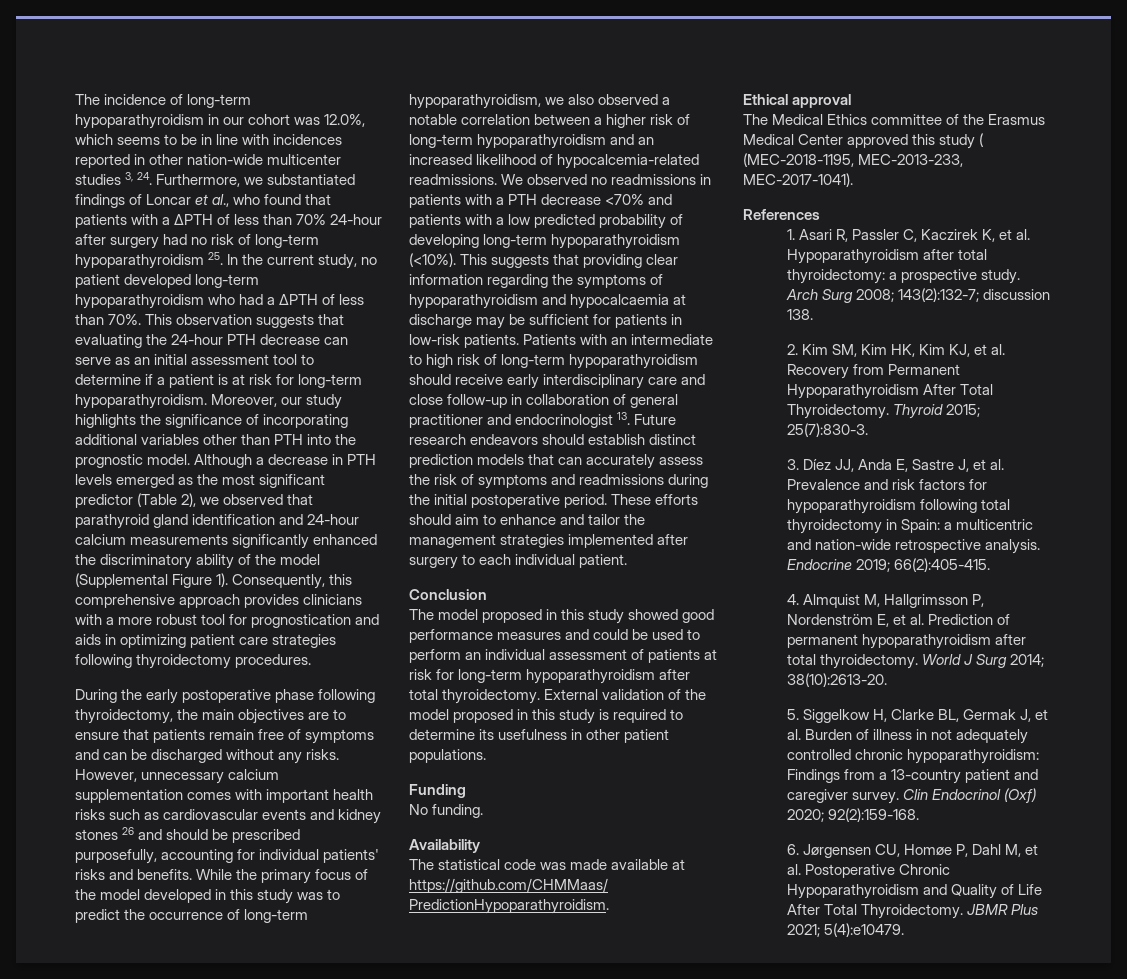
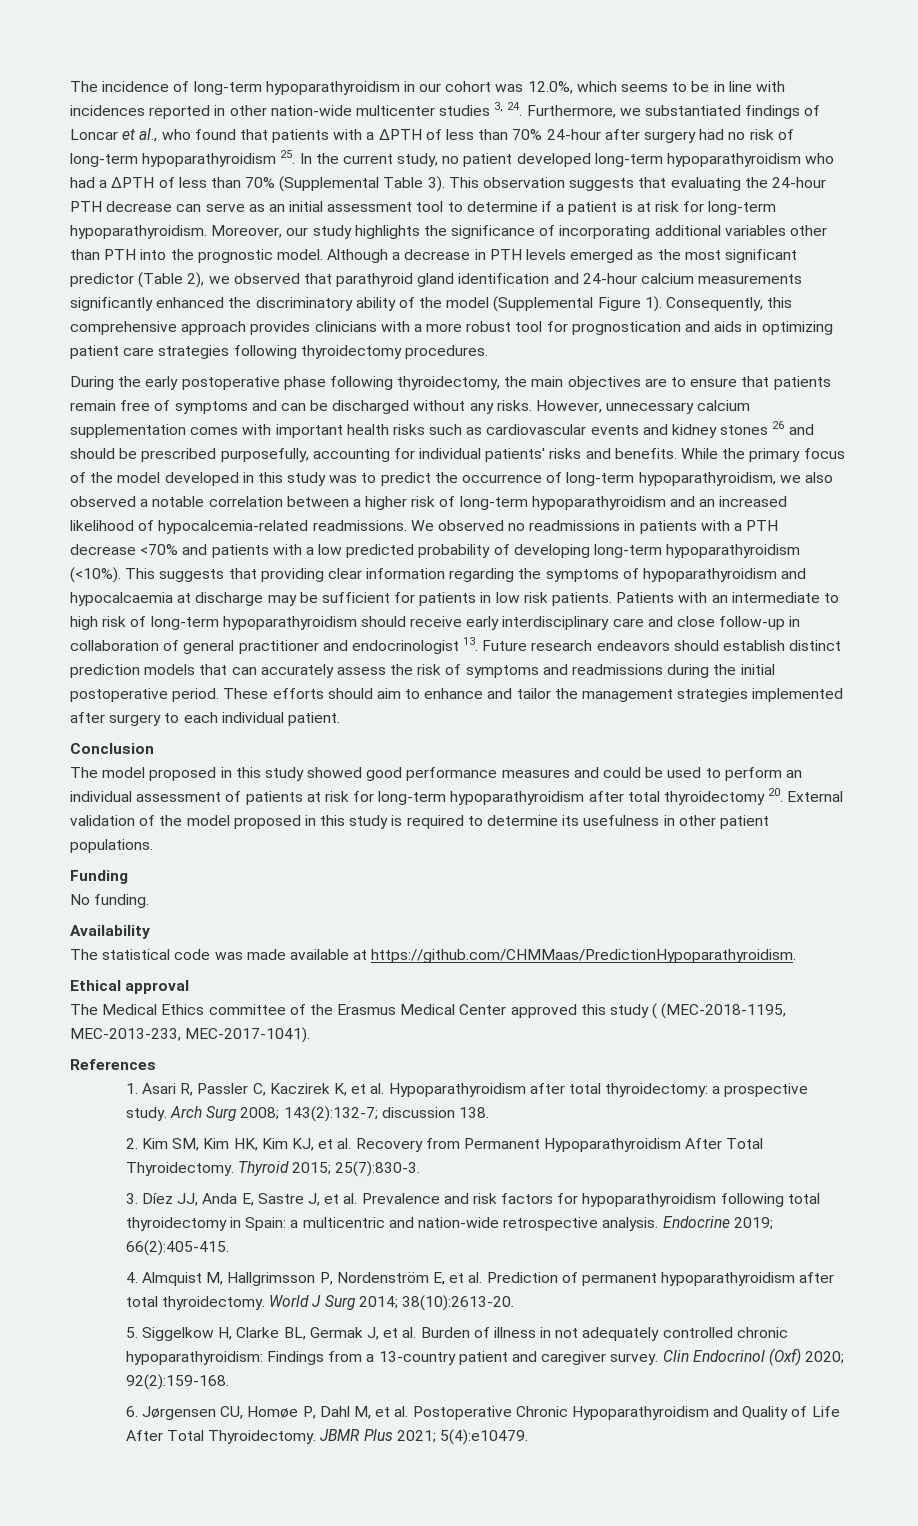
[108,314,142,325] 70%. -> [245,176,445,192] 70% (Supplemental Table 3).
[409,334,460,345] low-risk -> [495,592,548,603] low risk
[442,689,541,704] thyroidectomy. -> [664,788,784,805] thyroidectomy 20.

